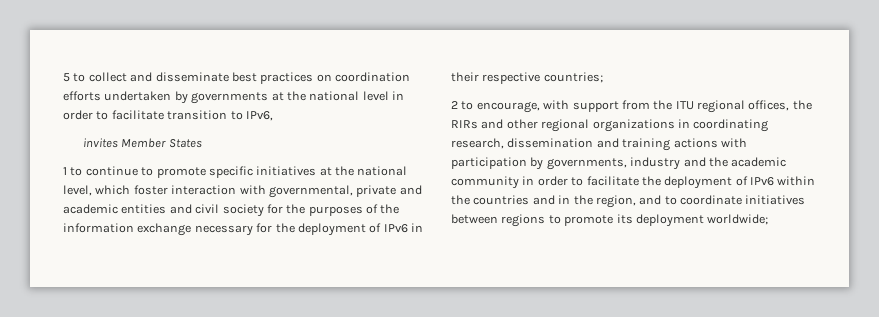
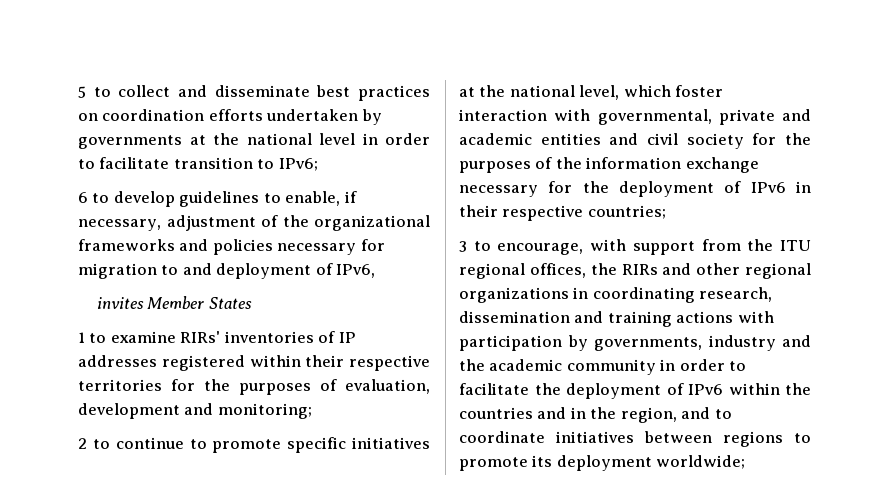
(243, 115) none -> [278,158,318,171] [78,191,357,207] [78,215,430,231] [78,239,385,255] [78,263,333,279] IPv6; // 6 to develop guidelines to enable, if necessary, adjustment of the organizational frameworks and policies necessary for migration to and deployment of
(83, 171) none -> [110,331,356,343] [78,355,430,371] [78,379,430,395] [78,403,312,419] [78,438,110,449] examine RIRs' inventories of IP addresses registered within their respective territories for the purposes of evaluation, development and monitoring; // 2 to
[451,101,458,109] 2 -> [459,241,467,252] 3

